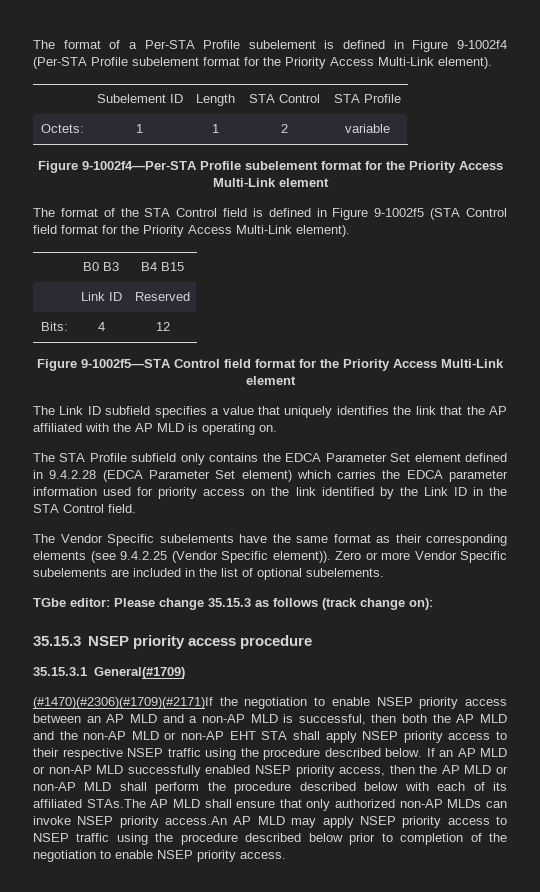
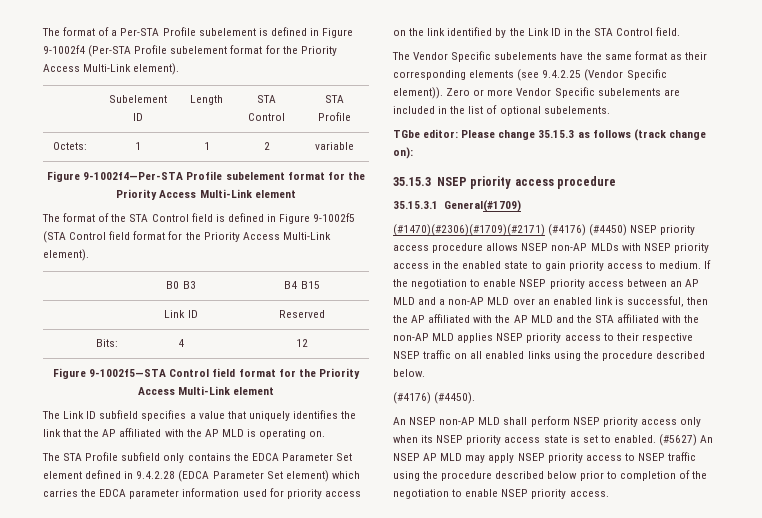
[33,697,213,709] (#1470)(#2306)(#1709)(#2171)If -> [393,224,696,236] [393,243,709,253] [393,260,712,271] (#1470)(#2306)(#1709)(#2171) (#4176) (#4450) NSEP priority access procedure allows NSEP non-AP MLDs with NSEP priority access in the enabled state to gain priority access to medium. If
[283,714,428,725] is successful, then both -> [512,296,709,307] [393,314,493,323] over an enabled link is successful, then the AP affiliated with
[83,731,357,743] non-AP MLD or non-AP EHT STA shall apply -> [594,314,700,323] [393,333,494,343] STA affiliated with the non-AP MLD applies
(201, 752) none -> [454,351,551,359] on all enabled links
[426,748,507,757] [33,765,508,777] [33,782,507,794] [33,799,507,811] [33,816,228,828] If an AP MLD or non-AP MLD successfully enabled NSEP priority access, then the AP MLD or non-AP MLD shall perform the procedure described below with each of its affiliated STAs.The AP MLD shall ensure that only authorized non-AP MLDs can invoke NSEP priority access.An -> [393,392,476,404] [393,416,701,427] [393,434,714,446] [393,453,420,461] // (#4176) (#4450). // An NSEP non-AP MLD shall perform NSEP priority access only when its NSEP priority access state is set to enabled. (#5627) An NSEP

